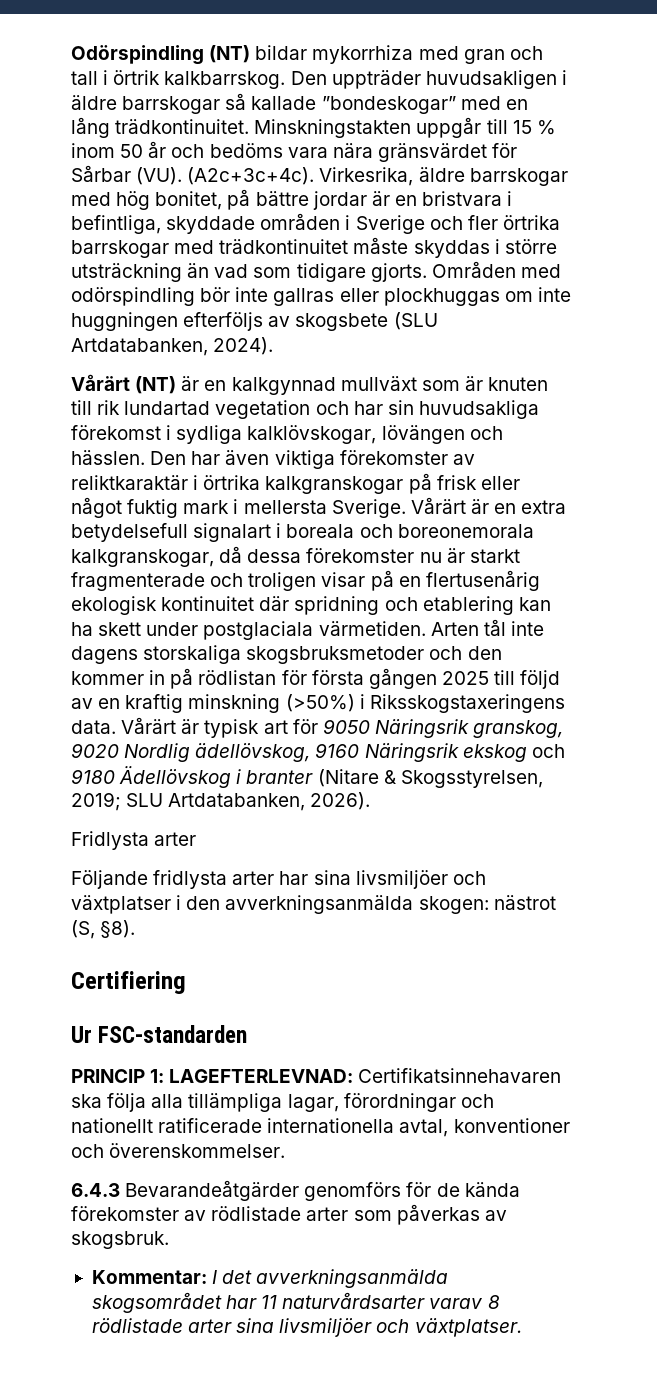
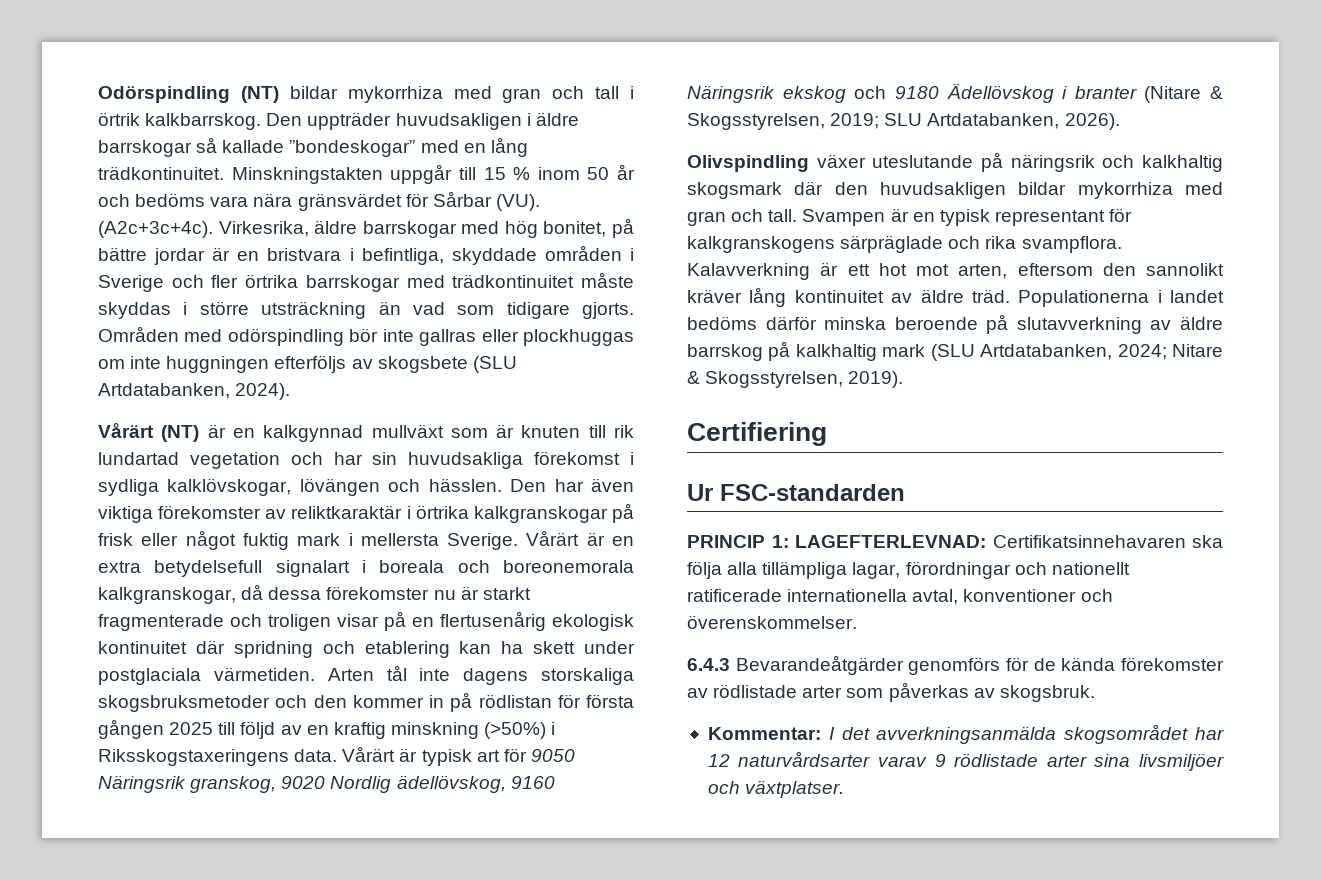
[71,831,197,850] [71,870,486,889] [71,895,556,914] [71,920,136,939] Fridlysta arter // Följande fridlysta arter har sina livsmiljöer och växtplatser i den avverkningsanmälda skogen: nästrot (S, §8). -> [687,152,1223,172] [687,181,1223,199] [687,208,1133,226] [687,235,1122,253] [687,262,1224,280] [687,287,1224,307] [687,314,1223,334] [687,341,1223,361] [687,371,904,388] Olivspindling växer uteslutande på näringsrik och kalkhaltig skogsmark där den huvudsakligen bildar mykorrhiza med gran och tall. Svampen är en typisk representant för kalkgranskogens särpräglade och rika svampflora. Kalavverkning är ett hot mot arten, eftersom den sannolikt kräver lång kontinuitet av äldre träd. Populationerna i landet bedöms därför minska beroende på slutavverkning av äldre barrskog på kalkhaltig mark (SLU Artdatabanken, 2024; Nitare & Skogsstyrelsen, 2019).
[261,1295,278,1309] 11 -> [707,754,730,767] 12
[487,1295,500,1309] 8 -> [934,754,946,767] 9

